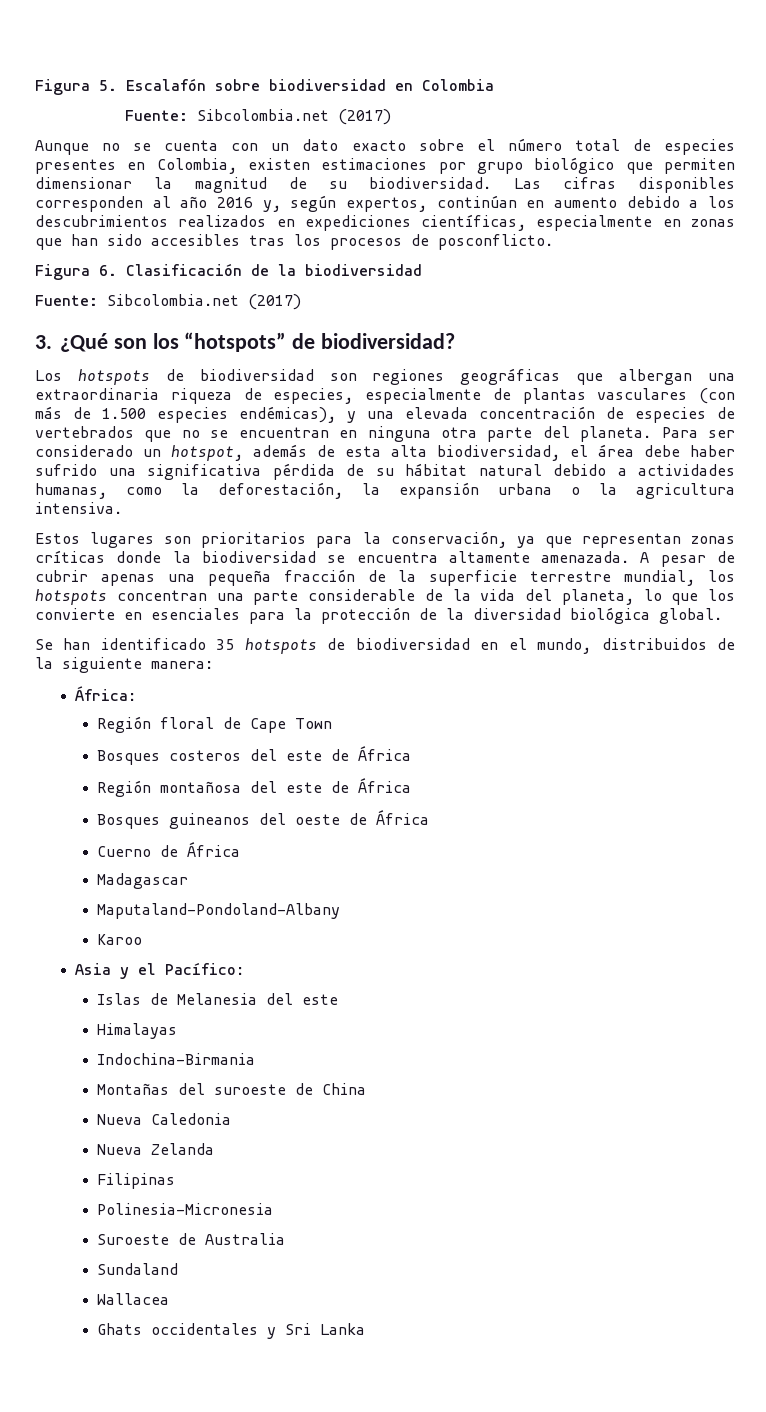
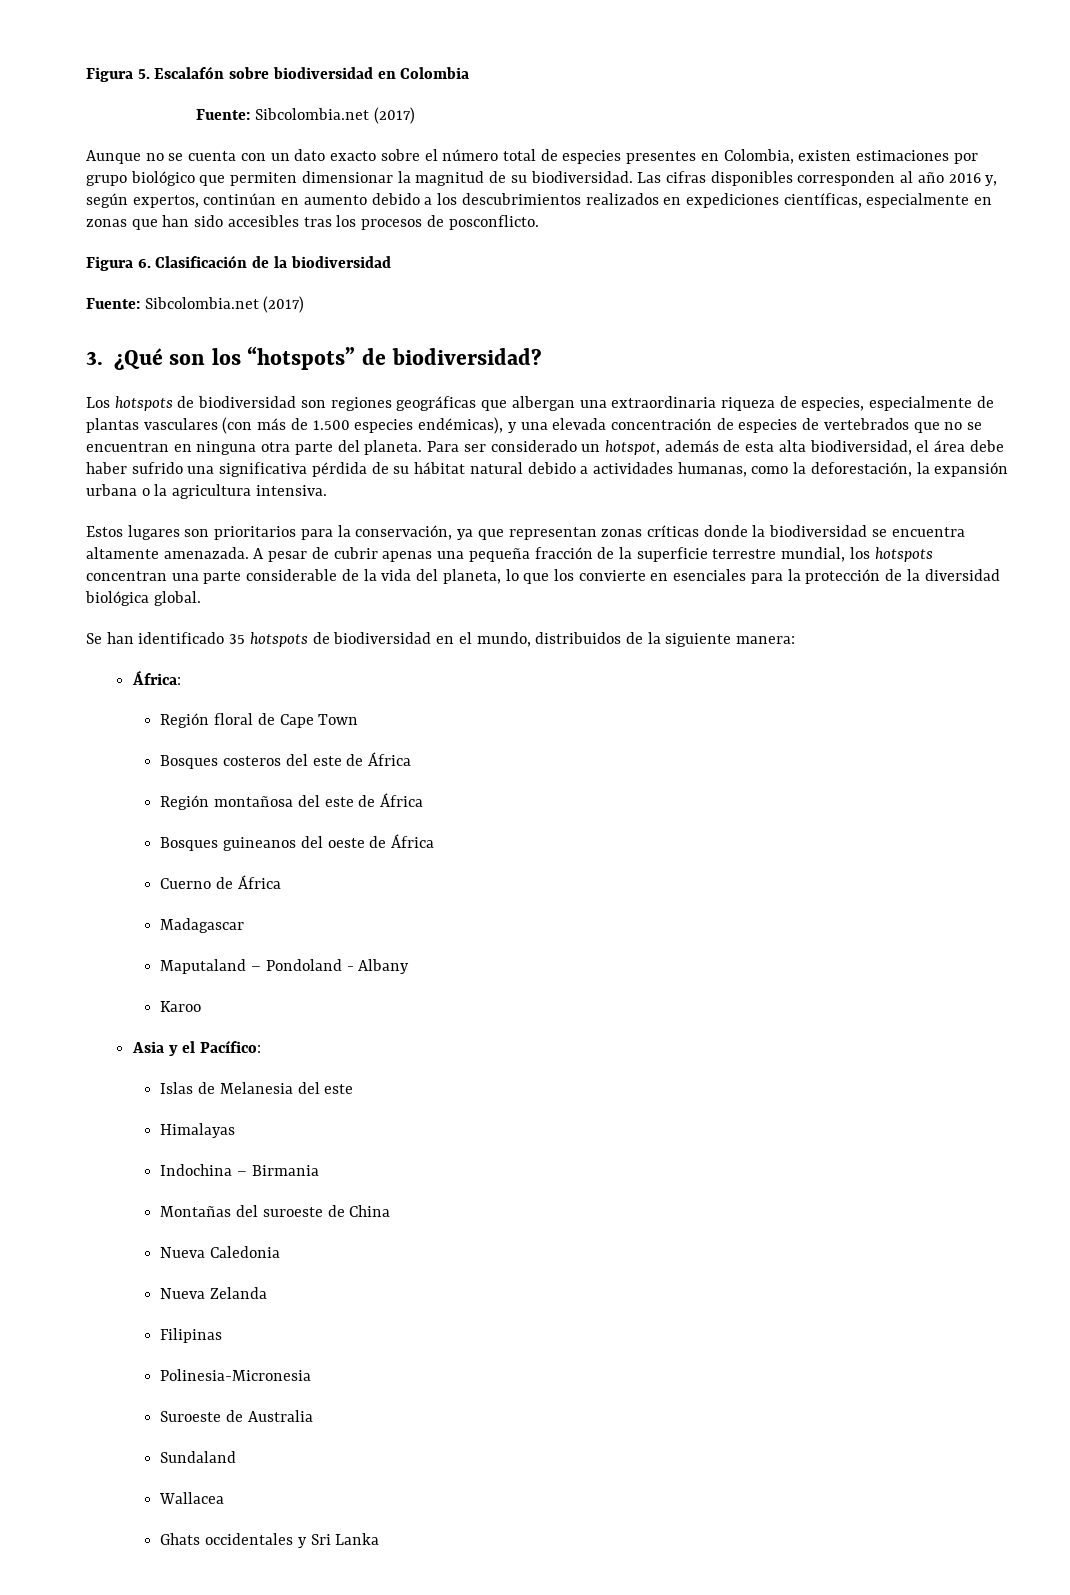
[97,903,341,919] Maputaland-Pondoland-Albany -> [160,959,410,974] Maputaland – Pondoland - Albany
[97,1053,256,1065] Indochina-Birmania -> [160,1164,319,1176] Indochina – Birmania

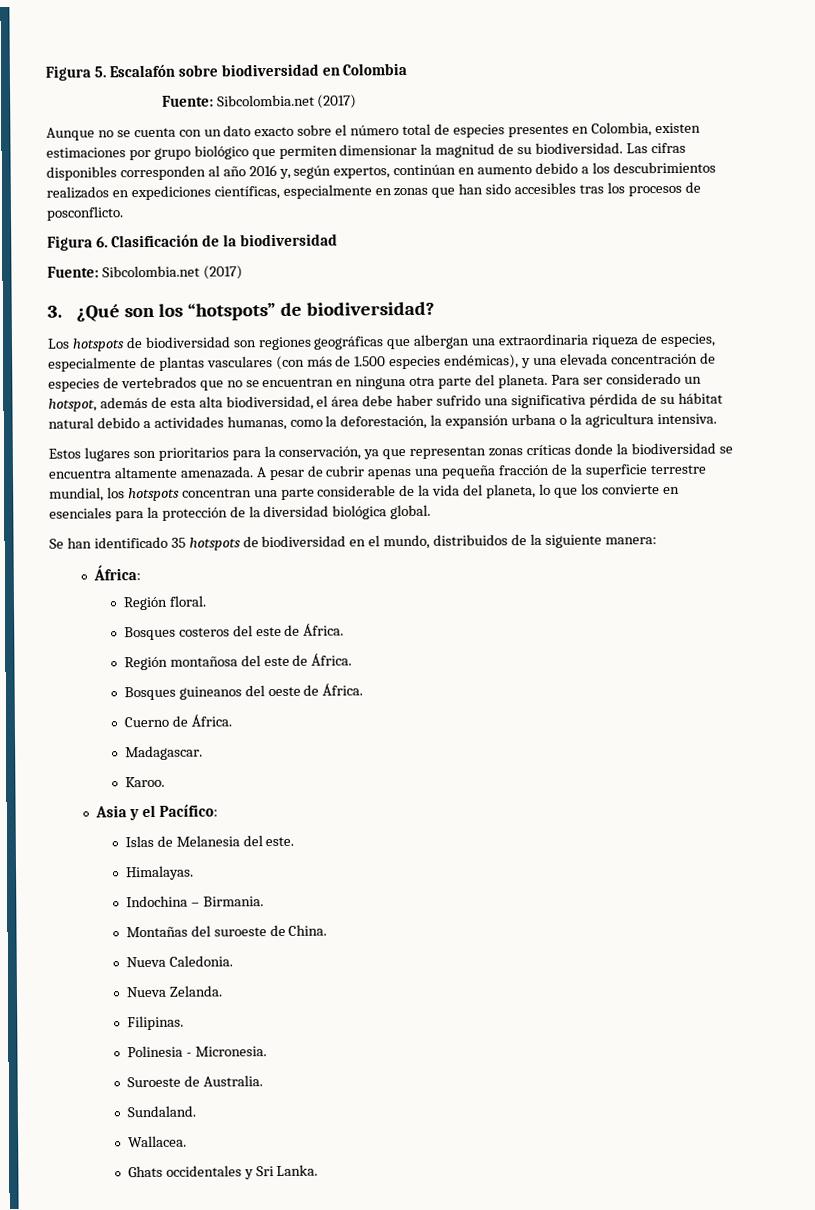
[214,713,359,728] floral de Cape Town -> [168,595,207,607] floral.
[367,752,411,766] África -> [303,623,345,636] África.
[379,793,423,807] África -> [311,653,353,666] África.
[390,834,434,848] África -> [322,683,364,696] África.
[237,875,281,889] [160,918,245,933] [160,959,410,974] [160,1001,202,1012] África // Madagascar // Maputaland – Pondoland - Albany // Karoo -> [190,714,232,727] [124,745,203,761] [124,776,165,788] África. // Madagascar. // Karoo.
[324,1084,354,1094] [160,1123,236,1138] este // Himalayas -> [265,836,295,847] [124,865,194,881] este. // Himalayas.
[251,1165,319,1176] Birmania -> [202,896,264,907] Birmania.
[349,1205,391,1217] [160,1246,281,1258] [160,1287,268,1299] [160,1328,223,1343] [160,1369,312,1381] China // Nueva Caledonia // Nueva Zelanda // Filipinas // Polinesia-Micronesia -> [288,924,328,936] [125,955,233,968] [125,985,223,998] [126,1015,184,1031] [126,1045,267,1058] China. // Nueva Caledonia. // Nueva Zelanda. // Filipinas. // Polinesia - Micronesia.
[247,1410,313,1422] [160,1451,237,1463] [159,1492,225,1504] Australia // Sundaland // Wallacea -> [202,1075,263,1087] [126,1105,196,1118] [127,1135,187,1148] Australia. // Sundaland. // Wallacea.
[335,1533,380,1545] Lanka -> [276,1164,319,1177] Lanka.

